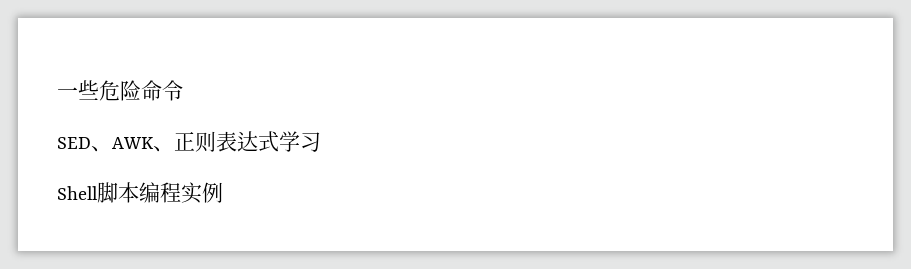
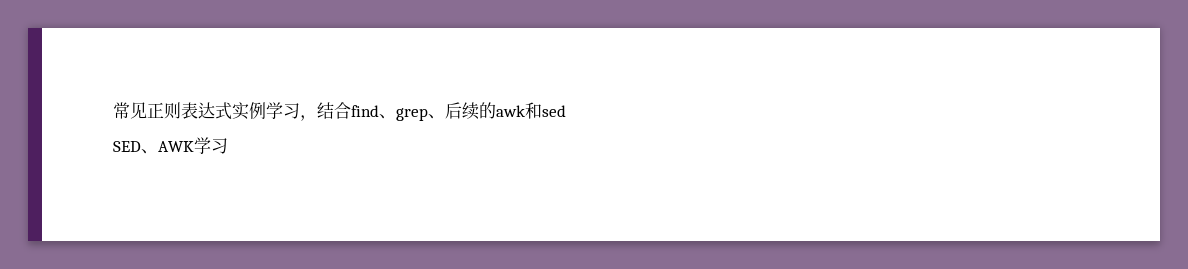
[57,80,183,101] [57,137,174,152] 一些危险命令 // SED、AWK、 -> [113,102,147,119] 常见
[279,131,321,152] [57,182,223,204] 学习 // Shell脚本编程实例 -> [232,102,566,121] [113,137,228,154] 实例学习，结合find、grep、后续的awk和sed // SED、AWK学习

